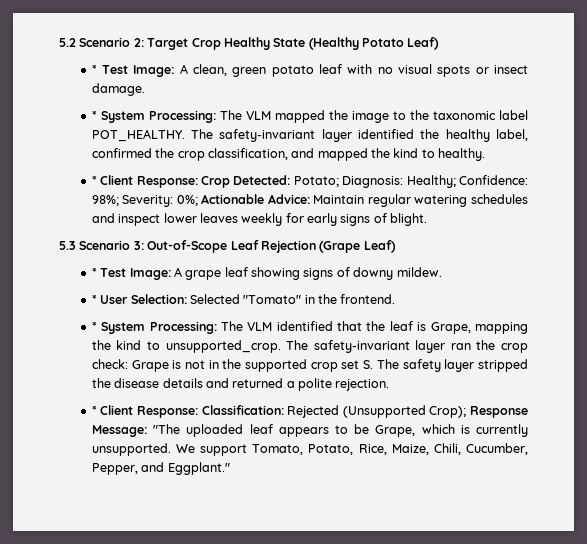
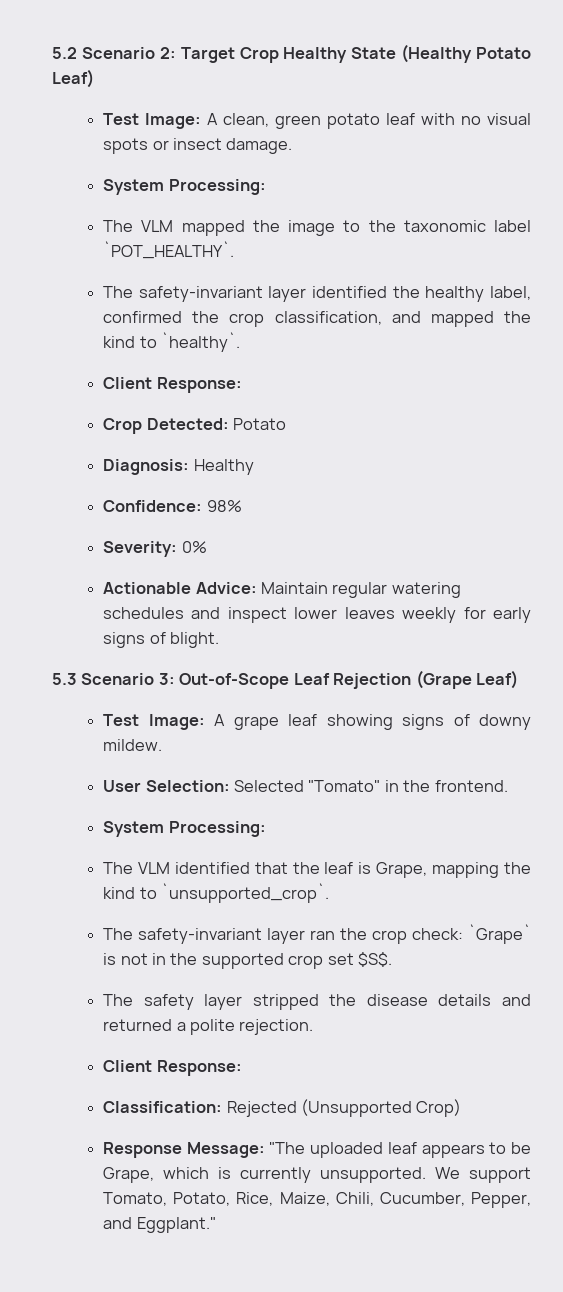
[91,65,97,74] * -> (94, 78) none
[91,110,216,123] * System Processing: -> [103,179,266,195] System Processing: //
[91,129,185,142] POT_HEALTHY. -> [103,241,235,259] `POT_HEALTHY`. //
[438,148,486,161] [91,175,198,188] healthy. // * Client Response: -> [160,332,240,352] [103,377,242,393] `healthy`. // Client Response: //
[293,175,528,188] [91,195,198,207] Potato; Diagnosis: Healthy; Confidence: 98%; Severity: 0%; -> [232,418,286,430] [103,459,254,475] [103,500,242,512] [103,541,207,557] Potato // Diagnosis: Healthy // Confidence: 98% // Severity: 0% //
[91,268,97,277] * -> (519, 679) none
[91,295,97,304] * -> (163, 745) none
[91,321,217,334] * System Processing: -> [103,821,266,837] System Processing: //
[165,340,281,353] unsupported_crop. -> [160,883,329,903] `unsupported_crop`. //
[131,360,169,372] Grape -> [468,924,531,944] `Grape`
[363,360,374,369] S. -> [358,952,393,967] $S$. //
[91,405,199,418] * Client Response: -> [103,1060,242,1076] Client Response: //
[429,406,467,418] Crop); -> [416,1099,462,1117] Crop) //

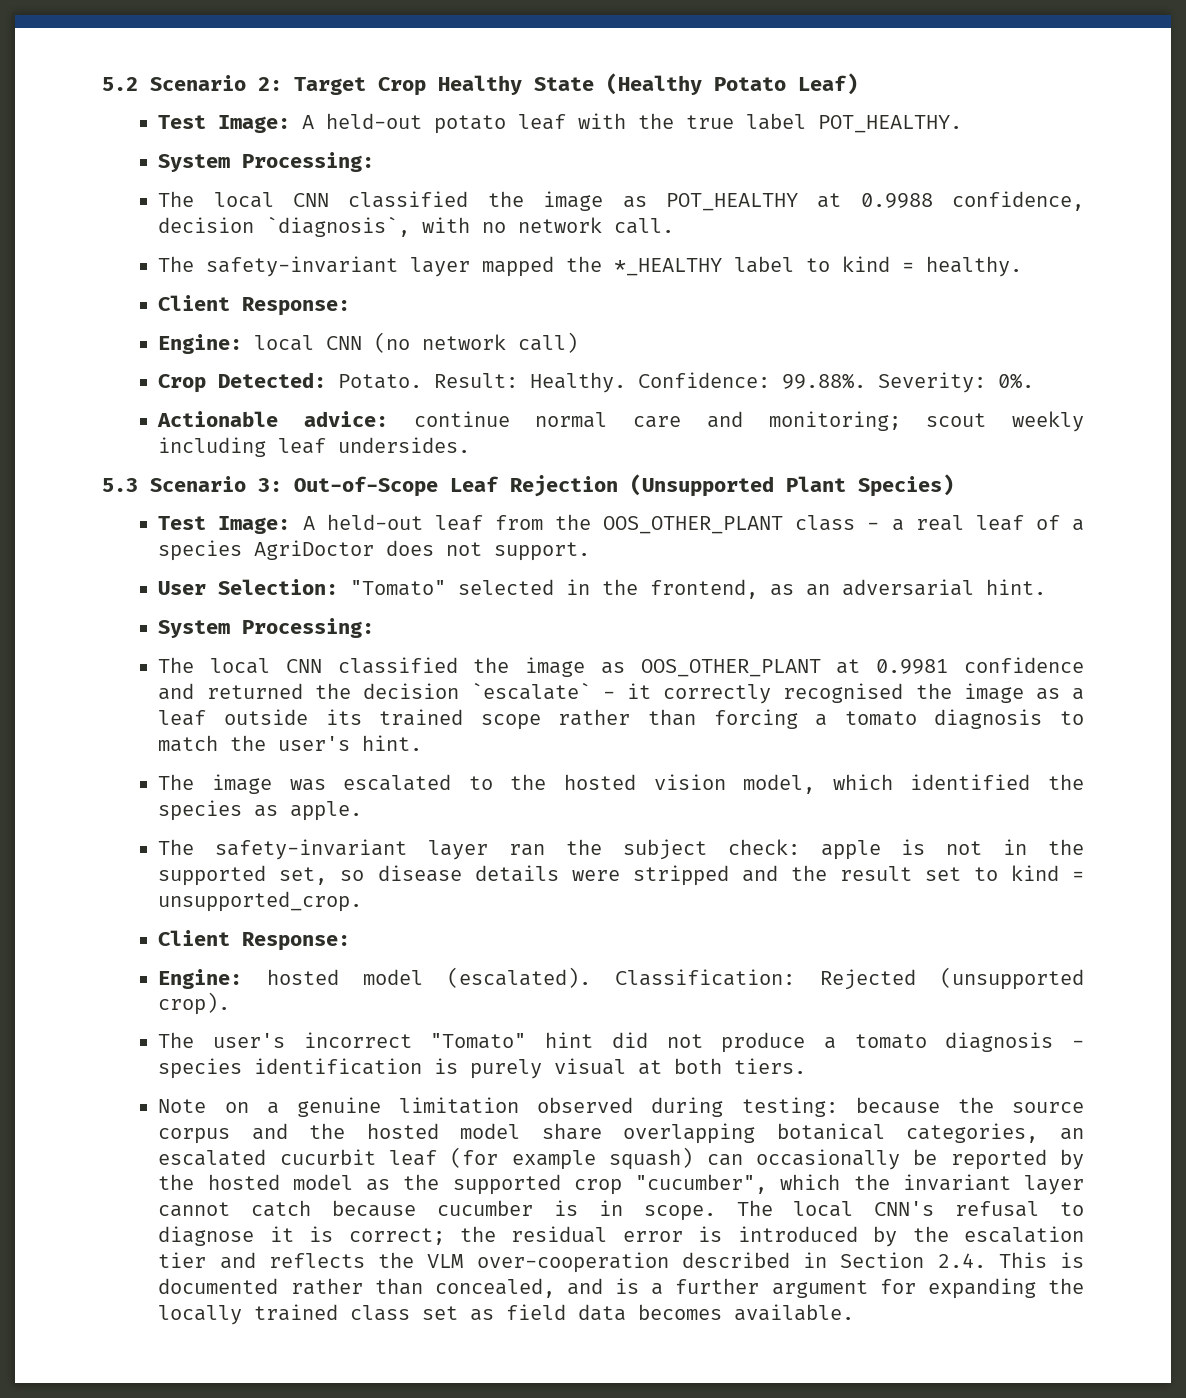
[223,113,322,129] clean, green -> [326,113,423,129] held-out
[461,113,531,125] [103,138,293,154] [103,179,266,195] [103,220,531,236] [103,241,235,259] [103,286,531,302] [103,311,531,327] [103,332,240,352] [103,377,242,393] [103,418,286,434] [103,459,254,475] [103,500,242,512] [103,541,207,557] [103,582,461,598] [103,607,531,623] [103,632,219,648] no visual spots or insect damage. // System Processing: // The VLM mapped the image to the taxonomic label `POT_HEALTHY`. // The safety-invariant layer identified the healthy label, confirmed the crop classification, and mapped the kind to `healthy`. // Client Response: // Crop Detected: Potato // Diagnosis: Healthy // Confidence: 98% // Severity: 0% // Actionable Advice: Maintain regular watering schedules and inspect lower leaves weekly for early signs of blight. -> [638,113,963,133] [158,152,375,172] [158,191,1084,211] [158,216,675,237] [158,256,1023,277] [158,295,351,316] [158,332,579,354] [158,372,1035,393] [157,411,1084,432] [158,437,471,457] the true label POT_HEALTHY. // System Processing: // The local CNN classified the image as POT_HEALTHY at 0.9988 confidence, decision `diagnosis`, with no network call. // The safety-invariant layer mapped the *_HEALTHY label to kind = healthy. // Client Response: // Engine: local CNN (no network call) // Crop Detected: Potato. Result: Healthy. Confidence: 99.88%. Severity: 0%. // Actionable advice: continue normal care and monitoring; scout weekly including leaf undersides.
[415,670,519,689] [103,714,531,730] [103,739,163,751] [103,780,508,792] [103,821,266,837] [103,862,531,878] [103,883,329,903] (Grape Leaf) // Test Image: A grape leaf showing signs of downy mildew. // User Selection: Selected "Tomato" in the frontend. // System Processing: // The VLM identified that the leaf is Grape, mapping the kind to `unsupported_crop`. -> [630,474,954,497] [158,514,1084,534] [158,540,591,561] [158,579,1047,599] [158,618,375,638] [158,657,1084,677] [158,682,1084,704] [158,709,1085,730] [158,735,423,752] [158,774,1084,794] [158,800,363,821] (Unsupported Plant Species) // Test Image: A held-out leaf from the OOS_OTHER_PLANT class - a real leaf of a species AgriDoctor does not support. // User Selection: "Tomato" selected in the frontend, as an adversarial hint. // System Processing: // The local CNN classified the image as OOS_OTHER_PLANT at 0.9981 confidence and returned the decision `escalate` - it correctly recognised the image as a leaf outside its trained scope rather than forcing a tomato diagnosis to match the user's hint. // The image was escalated to the hosted vision model, which identified the species as apple.
[372,924,531,944] crop check: `Grape` -> [622,839,881,860] subject check: apple
[288,952,393,969] [103,994,531,1010] [103,1019,314,1035] [103,1060,242,1076] [103,1099,462,1117] [103,1142,532,1158] [103,1167,531,1183] [103,1192,531,1208] [103,1217,216,1233] crop set $S$. // The safety layer stripped the disease details and returned a polite rejection. // Client Response: // Classification: Rejected (Unsupported Crop) // Response Message: "The uploaded leaf appears to be Grape, which is currently unsupported. We support Tomato, Potato, Rice, Maize, Chili, Cucumber, Pepper, and Eggplant." -> [279,865,1084,886] [158,891,363,912] [158,930,351,951] [158,967,1084,990] [158,992,231,1015] [158,1032,1084,1053] [158,1058,807,1079] [158,1097,1084,1117] [158,1123,1084,1144] [158,1147,1084,1170] [158,1174,1085,1195] [158,1200,1085,1221] [158,1226,1084,1247] [158,1252,1085,1273] [158,1278,1084,1299] [158,1304,855,1325] set, so disease details were stripped and the result set to kind = unsupported_crop. // Client Response: // Engine: hosted model (escalated). Classification: Rejected (unsupported crop). // The user's incorrect "Tomato" hint did not produce a tomato diagnosis - species identification is purely visual at both tiers. // Note on a genuine limitation observed during testing: because the source corpus and the hosted model share overlapping botanical categories, an escalated cucurbit leaf (for example squash) can occasionally be reported by the hosted model as the supported crop "cucumber", which the invariant layer cannot catch because cucumber is in scope. The local CNN's refusal to diagnose it is correct; the residual error is introduced by the escalation tier and reflects the VLM over-cooperation described in Section 2.4. This is documented rather than concealed, and is a further argument for expanding the locally trained class set as field data becomes available.

